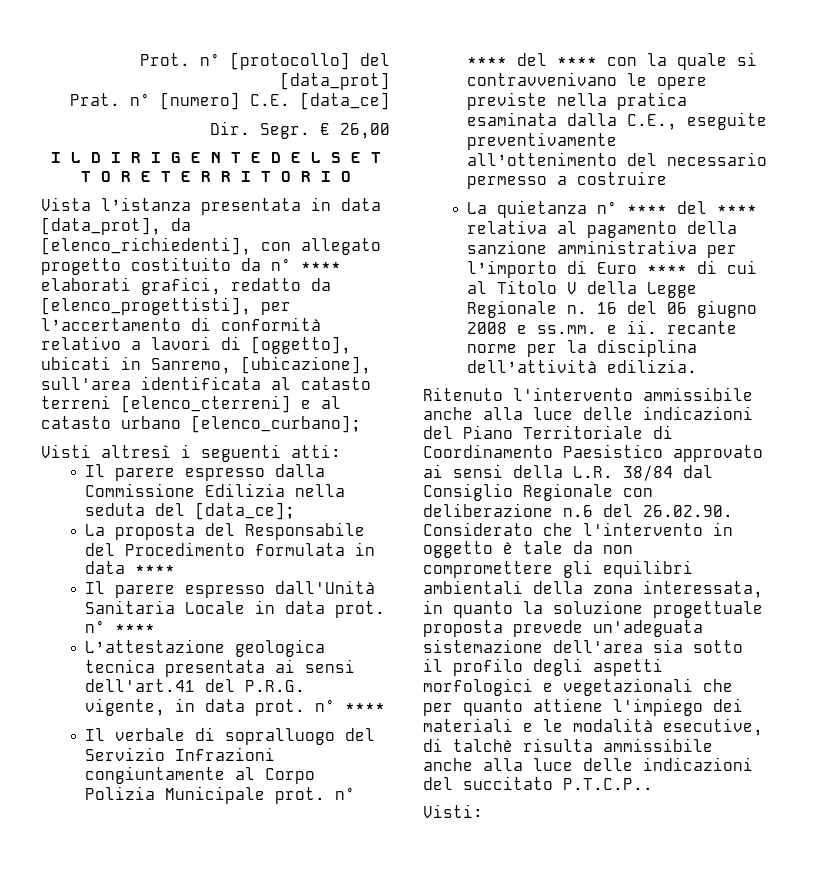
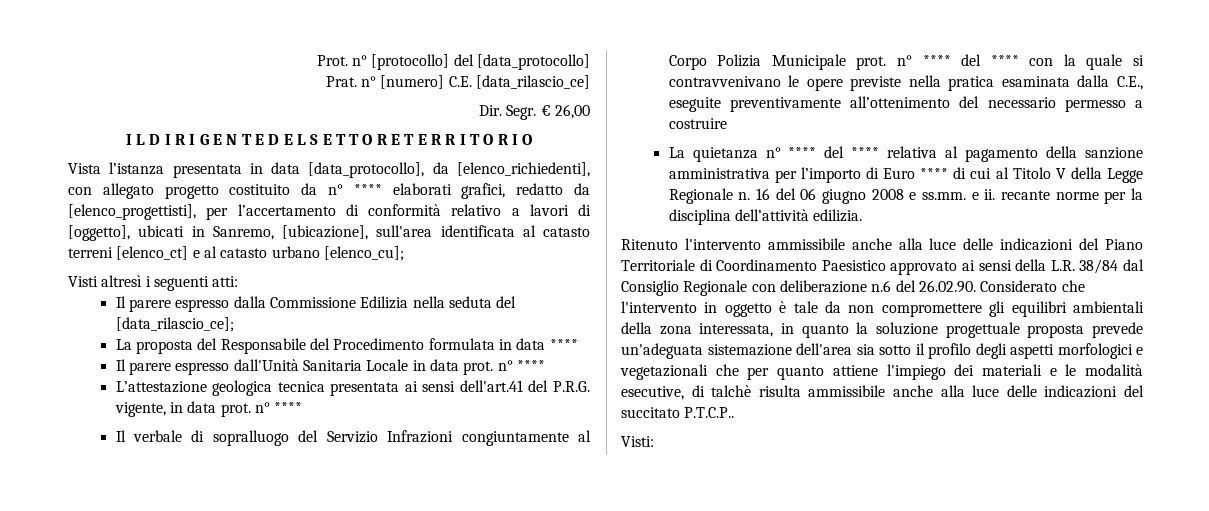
[280,72,390,90] [data_prot] -> [477,54,590,70] [data_protocollo]
[300,92,390,110] [data_ce] -> [476,75,590,89] [data_rilascio_ce]
[41,217,161,235] [data_prot], -> [308,162,425,178] [data_protocollo],
[121,395,291,413] [elenco_cterreni] -> [116,246,189,260] [elenco_ct]
[191,415,361,433] [elenco_curbano]; -> [323,246,404,261] [elenco_cu];
[194,502,295,520] [data_ce]; -> [115,317,234,332] [data_rilascio_ce];

